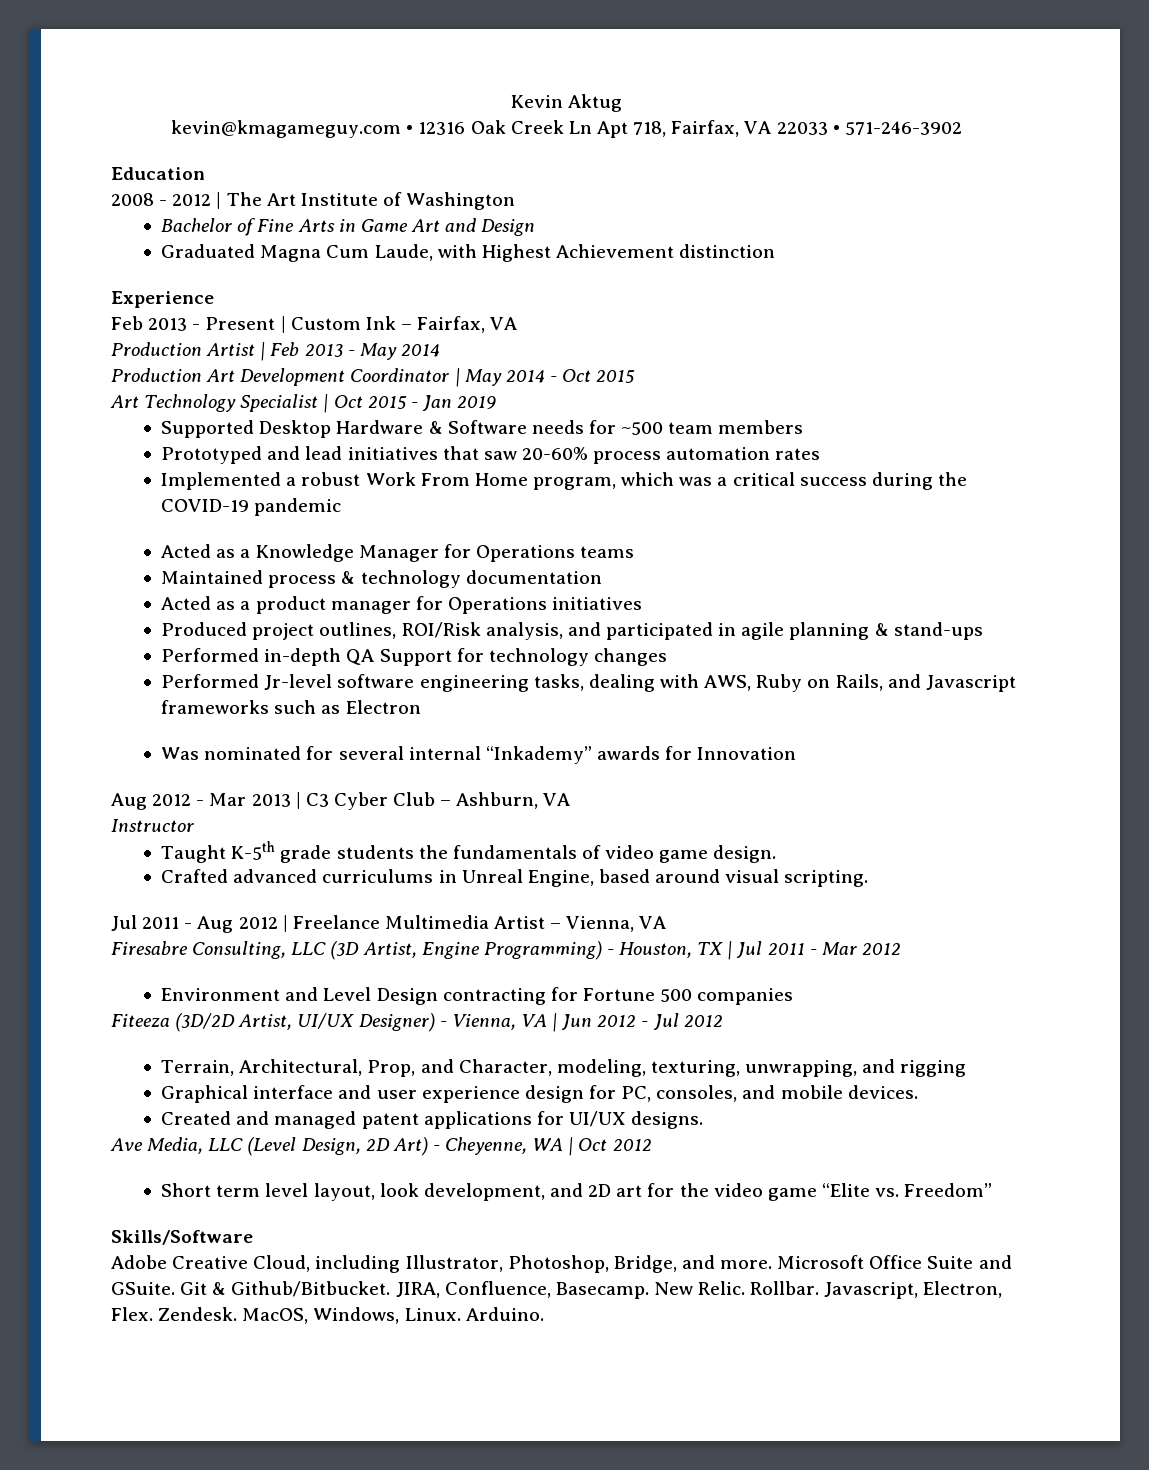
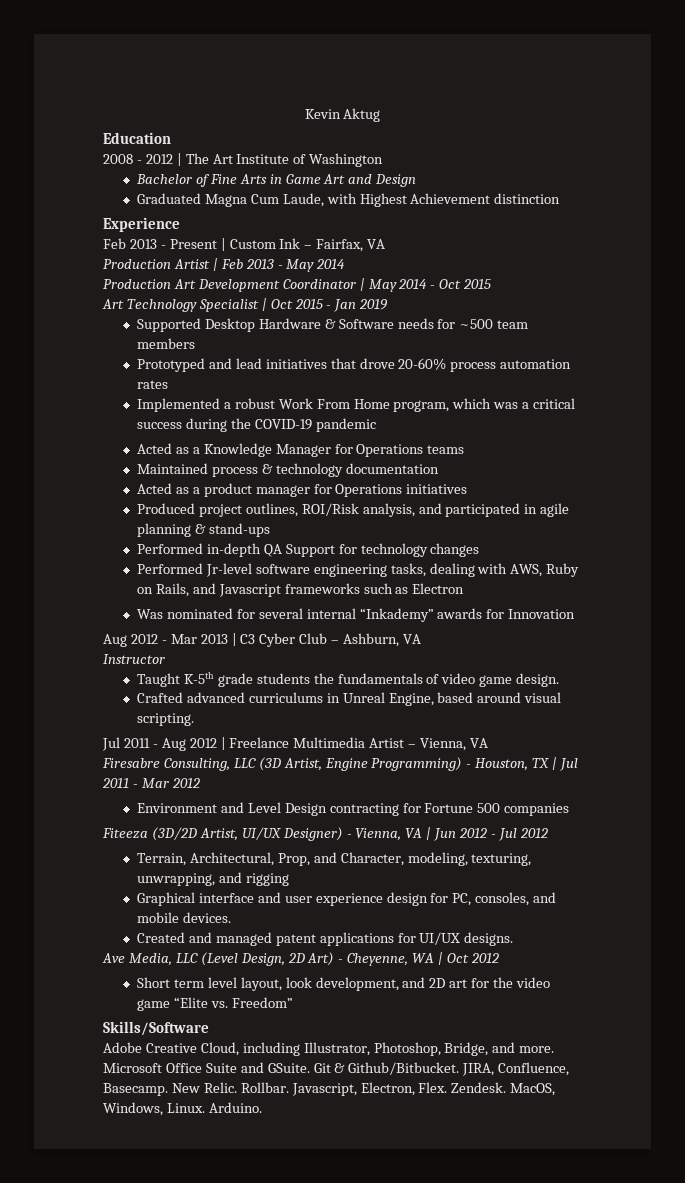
[171,120,962,138] // kevin@kmagameguy.com • 12316 Oak Creek Ln Apt 718, Fairfax, VA 22033 • 571-246-3902 -> (381, 115) none
[483,451,517,460] saw -> [359,358,395,369] drove

